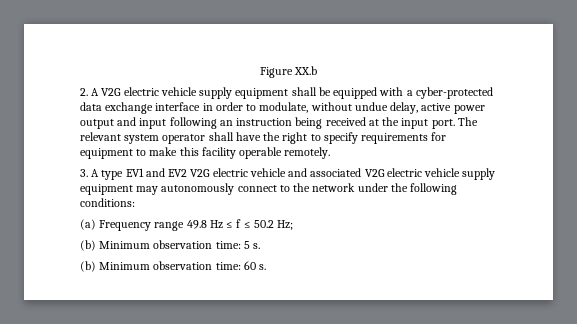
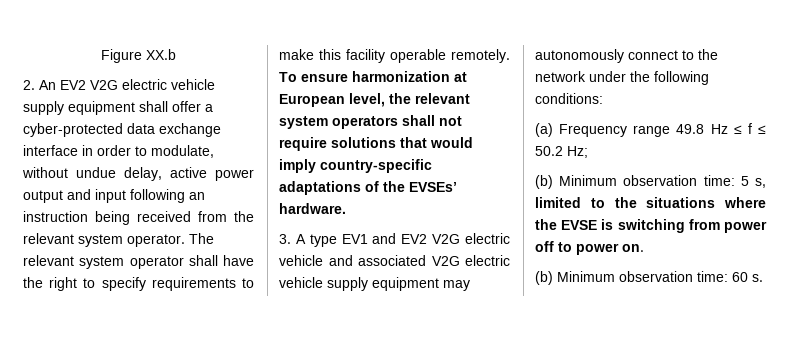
[91,88,100,96] A -> [39,80,86,90] An EV2
[318,87,404,99] be equipped with -> [172,101,201,112] offer
[368,117,455,129] at the input port. -> [198,211,254,222] [23,233,185,247] from the relevant system operator.
[431,132,447,141] [80,148,133,159] for equipment -> (236, 284) none
(331, 153) none -> [279,71,467,82] [279,93,470,107] [279,115,462,129] [279,137,473,151] [279,159,432,173] [279,181,457,195] [279,203,346,214] To ensure harmonization at European level, the relevant system operators shall not require solutions that would imply country-specific adaptations of the EVSEs’ hardware.
[253,243,261,249] s. -> [755,178,766,188] [535,197,766,208] [535,219,767,233] [535,241,644,255] s, limited to the situations where the EVSE is switching from power off to power on.

